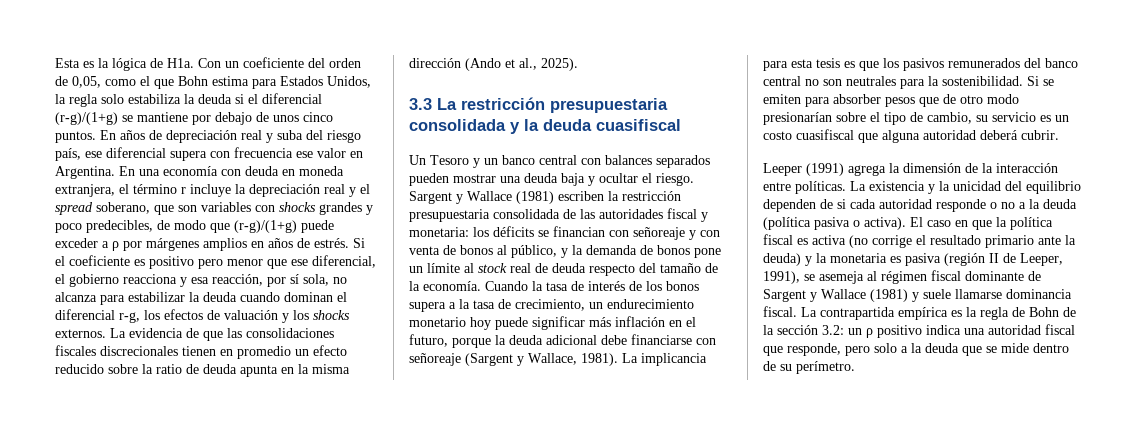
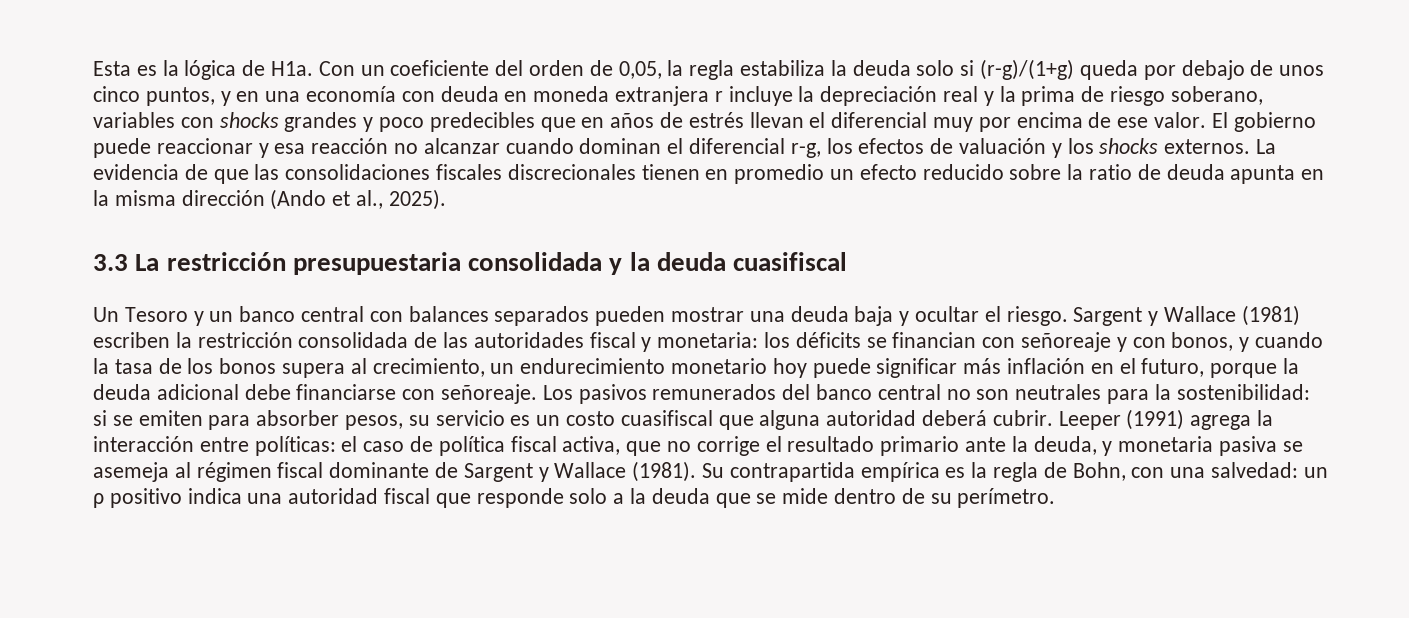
[105,76,371,89] [55,94,124,107] como el que Bohn estima para Estados Unidos, la regla solo -> [667,60,735,80] la regla
[235,93,322,104] [55,112,188,125] si el diferencial (r-g)/(1+g) se mantiene -> [916,59,1138,80] solo si (r-g)/(1+g) queda
[55,130,361,143] [55,147,363,161] [55,166,135,179] puntos. En años de depreciación real y suba del riesgo país, ese diferencial supera con frecuencia ese valor en Argentina. En -> [145,87,260,106] puntos, y en
[55,184,177,197] extranjera, el término -> [615,86,710,106] extranjera
[360,184,370,194] [55,202,197,215] el spread soberano, que son -> [999,86,1263,106] la prima de riesgo soberano,
[86,220,334,233] [55,238,365,251] [55,255,376,269] [55,274,347,287] [55,292,237,305] predecibles, de modo que (r-g)/(1+g) puede exceder a ρ por márgenes amplios en años de estrés. Si el coeficiente es positivo pero menor que ese diferencial, el gobierno reacciona y esa reacción, por sí sola, no alcanza para estabilizar la deuda -> [429,112,1316,132] [93,138,500,158] predecibles que en años de estrés llevan el diferencial muy por encima de ese valor. El gobierno puede reaccionar y esa reacción no alcanzar
[409,209,490,222] presupuestaria -> (293, 340) none
[409,245,721,258] [409,263,718,276] [409,281,642,291] venta de bonos al público, y la demanda de bonos pone un límite al stock real de deuda respecto del tamaño de la economía. Cuando la tasa de interés de -> [1171,332,1324,352] [93,358,182,374] bonos, y cuando la tasa de
[449,299,511,309] a la tasa de -> [350,358,367,374] al
[409,353,707,366] [763,58,899,71] señoreaje (Sargent y Wallace, 1981). La implicancia para esta tesis es que los -> [441,384,573,404] señoreaje. Los
[942,76,1039,86] sostenibilidad. Si -> [1176,384,1310,400] [93,410,107,426] sostenibilidad: si
[885,94,1019,107] [763,112,972,125] pesos que de otro modo presionarían sobre el tipo de cambio, -> [345,415,404,430] pesos,
(1059, 135) // -> (1053, 418) none
[903,163,1058,173] [763,181,1081,194] [763,199,1077,212] [763,217,1053,230] [763,234,868,248] dimensión de la interacción entre políticas. La existencia y la unicidad del equilibrio dependen de si cada autoridad responde o no a la deuda (política pasiva o activa). El caso en que la política fiscal es activa (no -> [93,436,692,456] interacción entre políticas: el caso de política fiscal activa, que no
[763,253,1063,266] [763,271,800,284] deuda) y la monetaria es pasiva (región II de Leeper, 1991), -> [1033,436,1278,456] deuda, y monetaria pasiva
[870,289,1072,302] [763,306,817,317] (1981) y suele llamarse dominancia fiscal. La -> [632,461,725,482] (1981). Su
[1029,307,1076,317] [763,325,844,335] Bohn de la sección 3.2: -> [1072,462,1299,481] Bohn, con una salvedad:
[787,343,870,356] responde, pero -> [476,488,564,508] responde

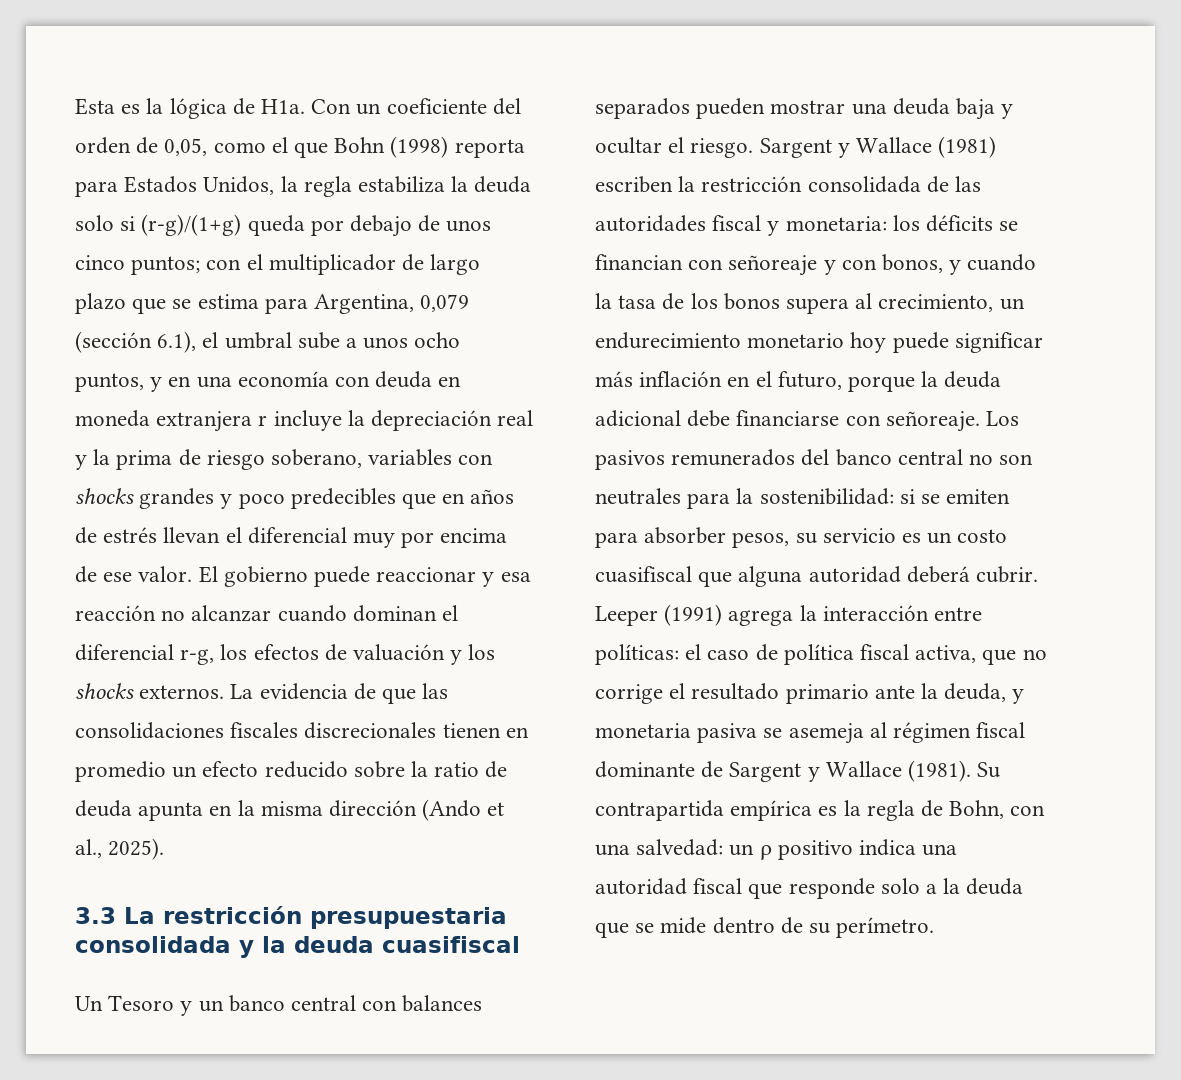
(662, 70) none -> [213,136,525,158] [75,176,275,197] como el que Bohn (1998) reporta para Estados Unidos,
(140, 94) none -> [131,254,481,275] [75,293,470,314] [75,331,461,353] puntos; con el multiplicador de largo plazo que se estima para Argentina, 0,079 (sección 6.1), el umbral sube a unos ocho

